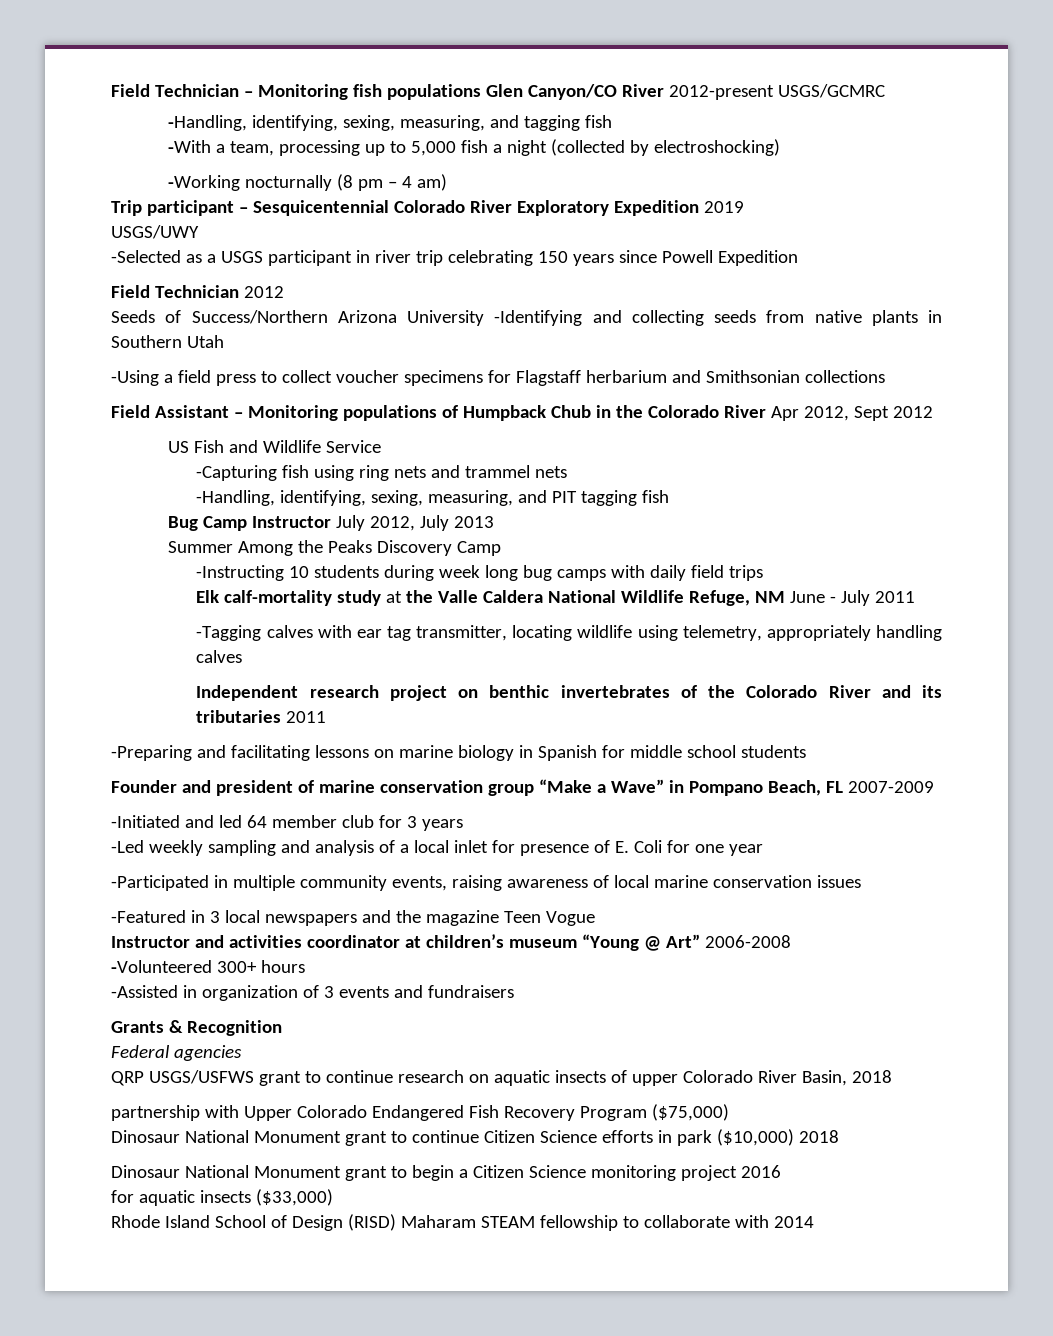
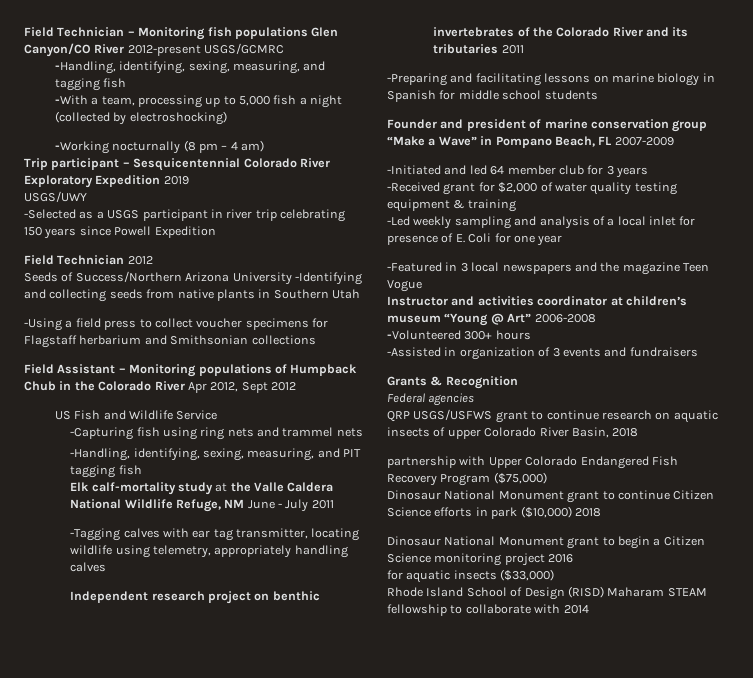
[167,515,494,531] [167,540,501,556] [196,565,764,581] // Bug Camp Instructor July 2012, July 2013 // Summer Among the Peaks Discovery Camp // -Instructing 10 students during week long bug camps with daily field trips -> (142, 470) none
(463, 825) none -> [387,182,677,195] [387,199,516,212] // -Received grant for $2,000 of water quality testing equipment & training
[111,875,861,891] // -Participated in multiple community events, raising awareness of local marine conservation issues -> (563, 240) none

